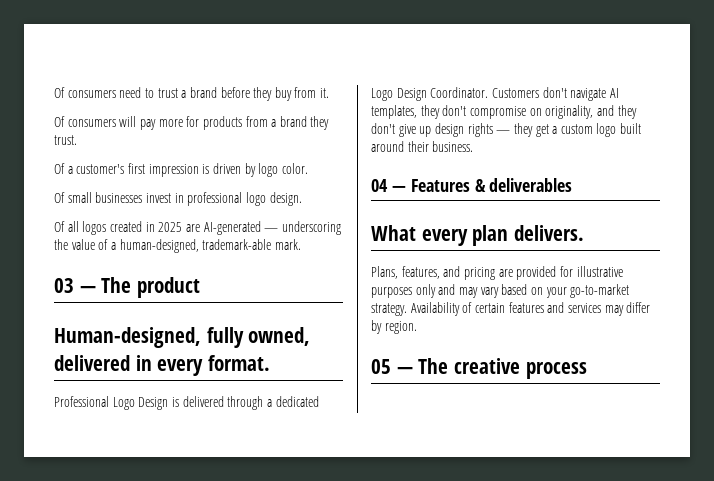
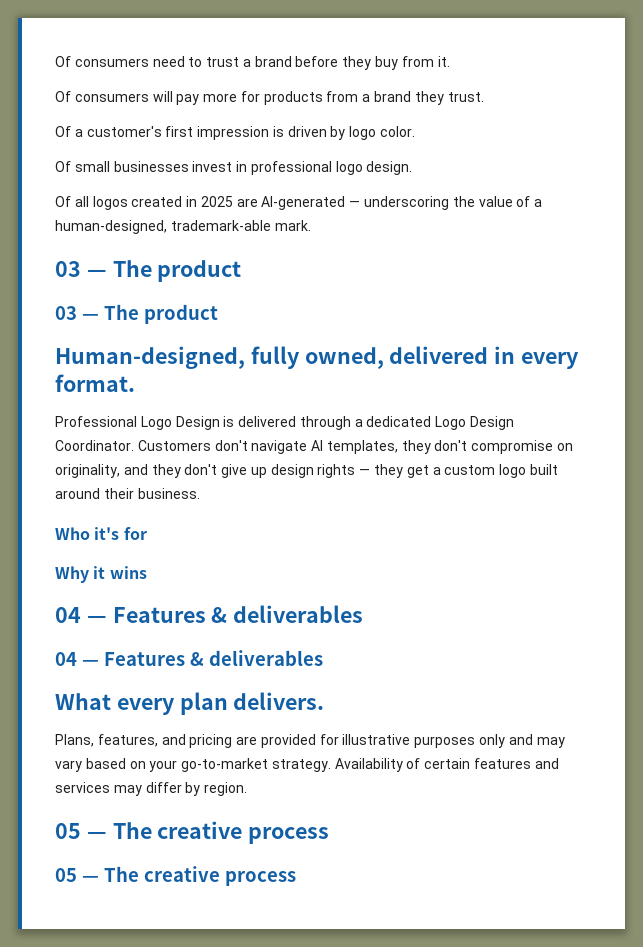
(201, 287) none -> [55,304,218,324] // 03 — The product
(474, 146) none -> [55,527,147,540] [55,566,147,583] [55,605,364,623] // Who it's for // Why it wins // 04 — Features & deliverables
(587, 370) none -> [55,866,296,886] // 05 — The creative process

